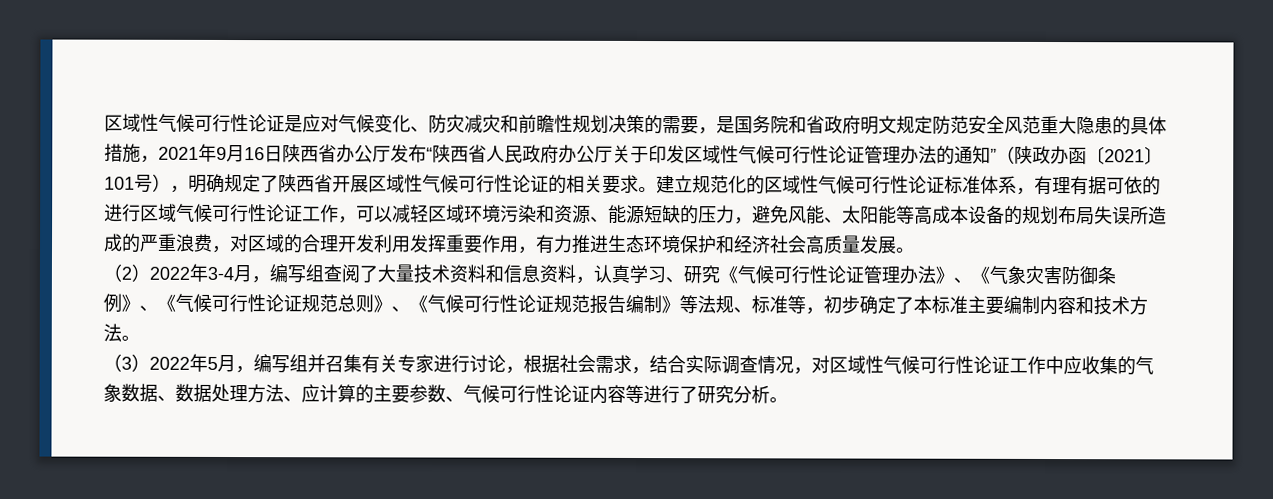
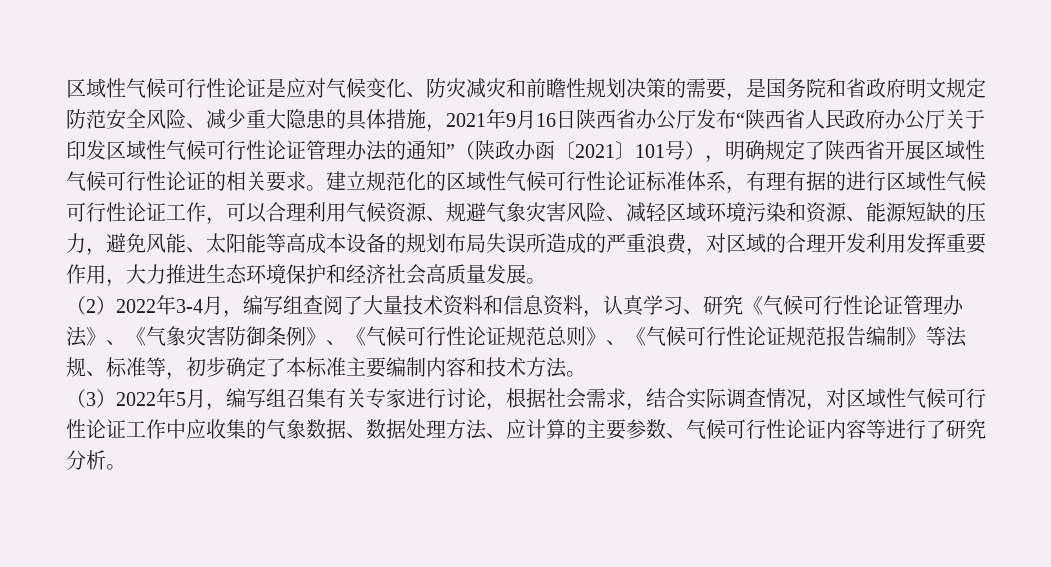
[1022,115,1041,134] 范 -> [166,109,246,129] 险、减少
[1106,176,1143,195] 可依 -> (826, 181) none
(177, 212) none -> [926,171,946,191] 性
(393, 214) none -> [266,202,626,223] 合理利用气候资源、规避气象灾害风险、
[535,234,555,254] 有 -> [126,264,146,284] 大
[307,354,326,373] 并 -> (286, 397) none

